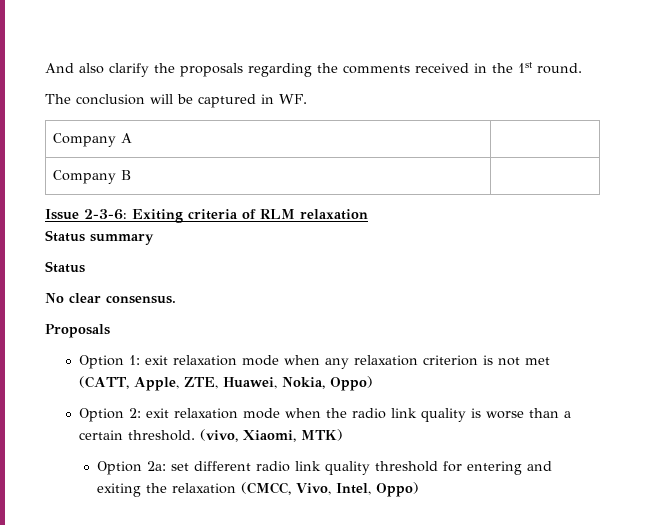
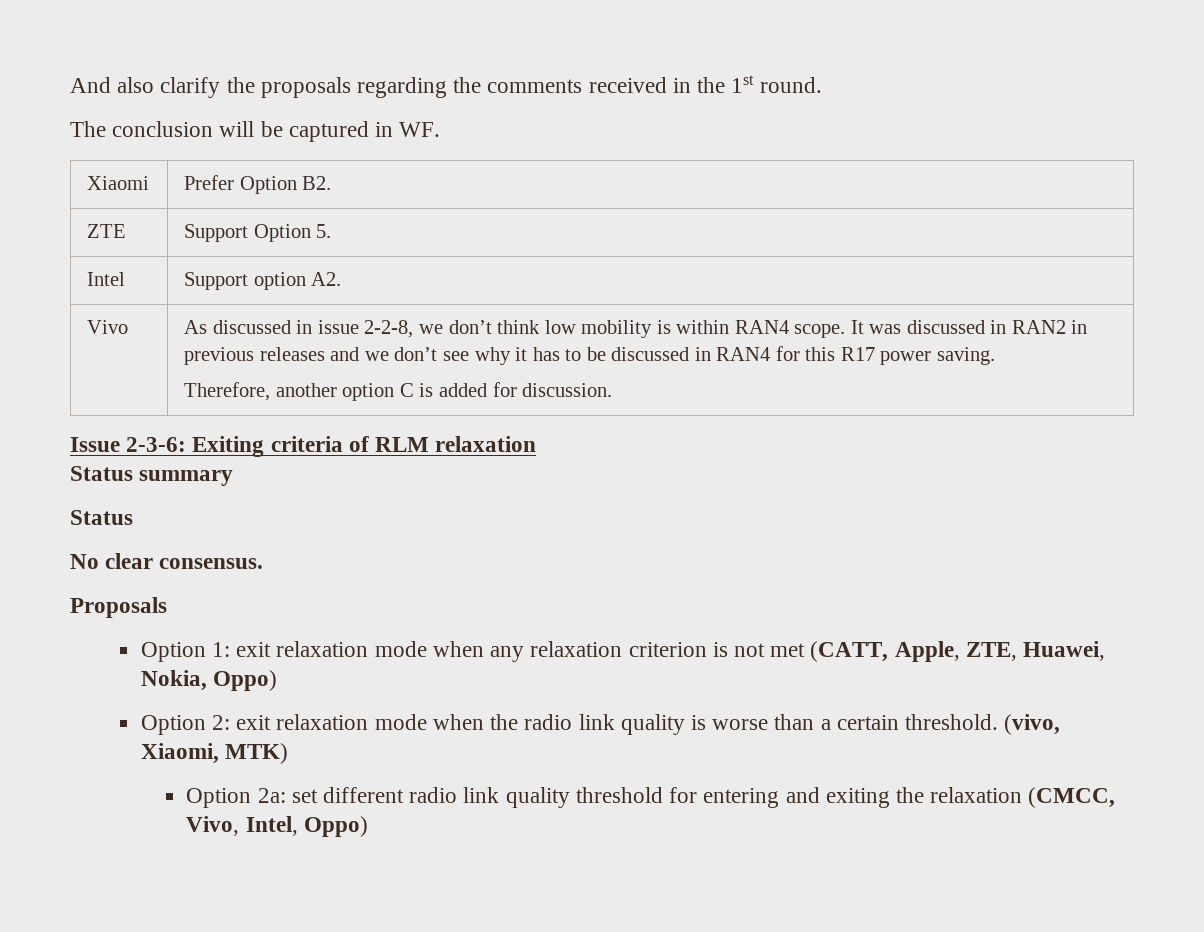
[53,133,133,147] [53,170,132,184] Company A | // Company B | -> [87,176,150,190] [184,175,332,194] [87,224,127,238] [184,224,332,242] [87,272,126,286] [184,272,342,290] [87,320,129,334] [184,320,1088,338] [184,346,995,365] [184,382,613,401] Xiaomi | Prefer Option B2. // ZTE | Support Option 5. // Intel | Support option A2. // Vivo | As discussed in issue 2-2-8, we don’t think low mobility is within RAN4 scope. It was discussed in RAN2 in previous releases and we don’t see why it has to be discussed in RAN4 for this R17 power saving. // Therefore, another option C is added for discussion.

